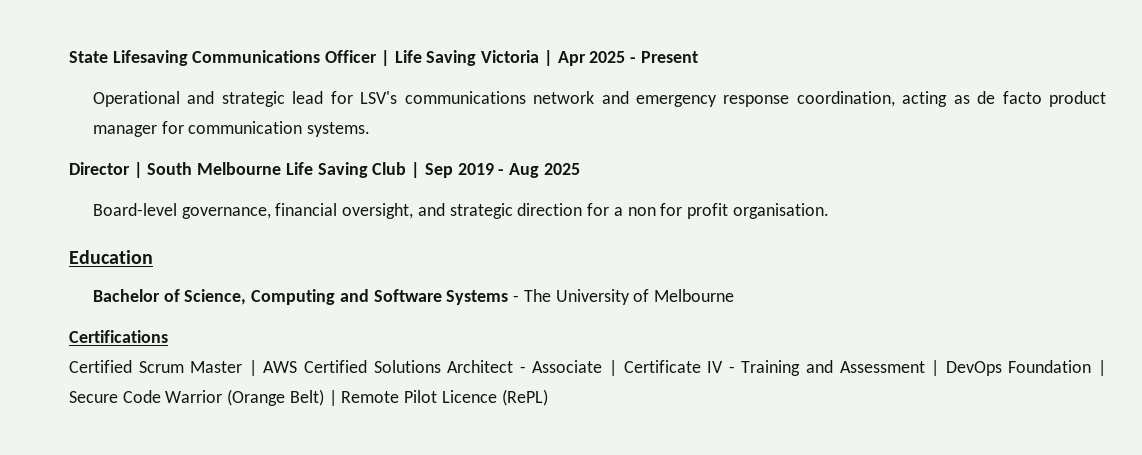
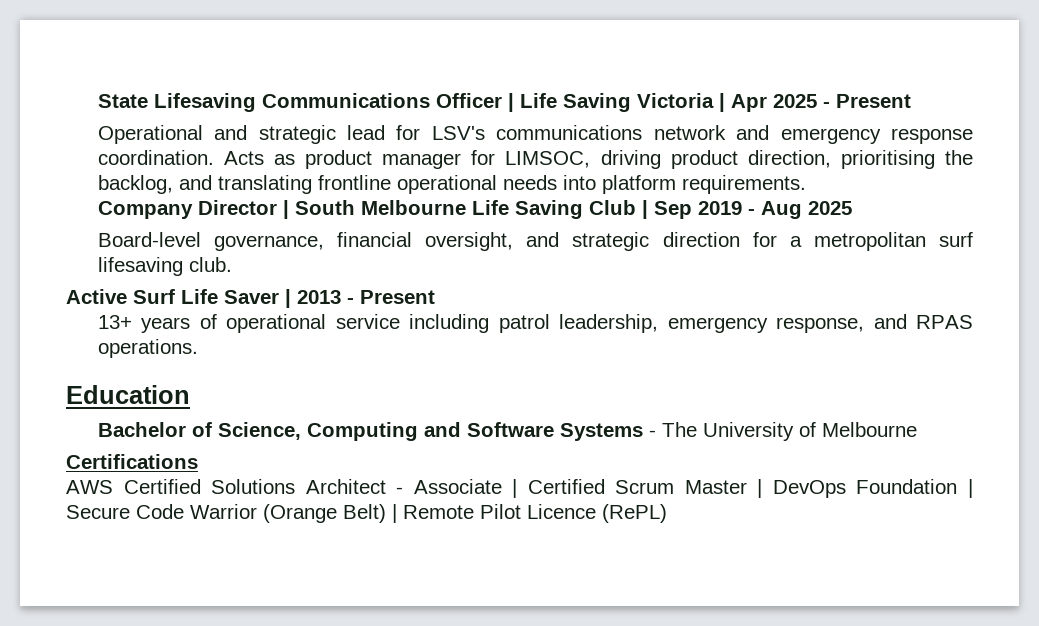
[796,91,1106,107] [92,121,371,137] coordination, acting as de facto product manager for communication systems. // -> [97,150,973,169] [97,175,806,194] [98,201,194,219] coordination. Acts as product manager for LIMSOC, driving product direction, prioritising the backlog, and translating frontline operational needs into platform requirements. // Company
[627,203,829,219] non for profit organisation. -> [813,232,974,251] [97,257,232,276] [66,289,435,308] [97,314,973,333] [97,339,198,358] metropolitan surf lifesaving club. // Active Surf Life Saver | 2013 - Present // 13+ years of operational service including patrol leadership, emergency response, and RPAS operations.
[69,360,257,376] Certified Scrum Master | -> (198, 461) none
[623,360,925,376] Certificate IV - Training and Assessment -> [527,479,747,494] Certified Scrum Master

